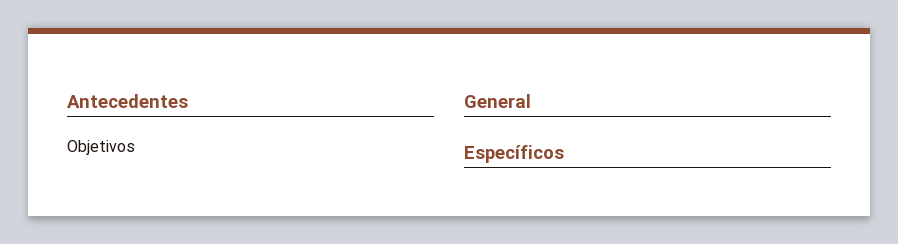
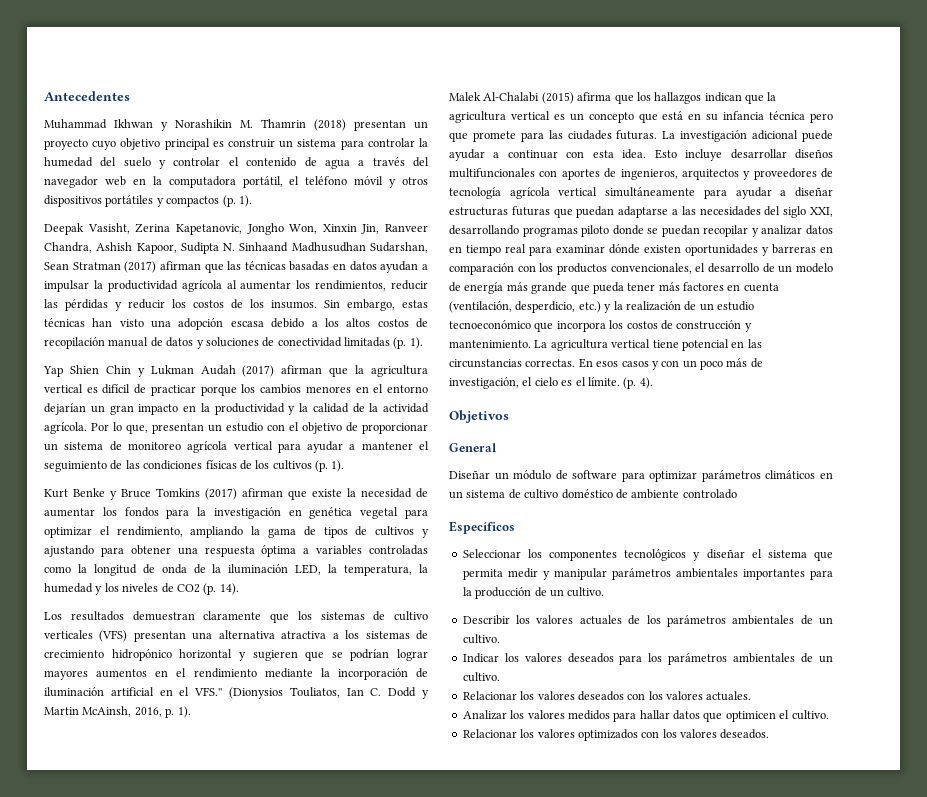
[67,140,135,155] [464,94,531,108] [464,145,564,163] Objetivos // General // Específicos -> [44,119,428,131] [44,138,428,150] [44,157,430,169] [44,176,428,188] [44,195,252,207] [44,223,428,235] [44,242,428,254] [44,261,428,273] [44,280,428,292] [44,299,428,311] [44,318,429,330] [44,337,423,349] [43,365,428,377] [44,384,429,396] [44,403,429,415] [44,422,428,434] [44,441,430,453] [44,460,345,472] [44,488,428,500] [44,507,428,519] [44,526,430,538] [44,545,428,557] [44,564,429,576] [44,583,239,595] [44,611,428,623] [44,630,429,642] [44,649,428,661] [44,668,428,680] [44,687,430,699] [44,706,191,718] [449,92,777,104] [449,111,833,123] [449,130,833,142] [449,149,833,161] [449,168,833,180] [449,187,833,199] [449,206,833,218] [449,225,833,237] [449,244,833,256] [449,263,833,275] [449,282,779,294] [449,301,754,313] [449,320,752,332] [449,339,762,351] [449,358,763,370] [449,377,653,389] [449,410,509,423] [449,443,497,452] [449,470,833,482] [449,489,737,499] [449,521,515,534] [462,549,833,561] [462,568,833,580] [462,587,605,599] [462,615,833,627] [462,634,500,644] [462,653,833,665] [462,672,500,682] [462,691,752,701] [462,710,829,722] [462,729,770,741] Muhammad Ikhwan y Norashikin M. Thamrin (2018) presentan un proyecto cuyo objetivo principal es construir un sistema para controlar la humedad del suelo y controlar el contenido de agua a través del navegador web en la computadora portátil, el teléfono móvil y otros dispositivos portátiles y compactos (p. 1). // Deepak Vasisht, Zerina Kapetanovic, Jongho Won, Xinxin Jin, Ranveer Chandra, Ashish Kapoor, Sudipta N. Sinhaand Madhusudhan Sudarshan, Sean Stratman (2017) afirman que las técnicas basadas en datos ayudan a impulsar la productividad agrícola al aumentar los rendimientos, reducir las pérdidas y reducir los costos de los insumos. Sin embargo, estas técnicas han visto una adopción escasa debido a los altos costos de recopilación manual de datos y soluciones de conectividad limitadas (p. 1). // Yap Shien Chin y Lukman Audah (2017) afirman que la agricultura vertical es difícil de practicar porque los cambios menores en el entorno dejarían un gran impacto en la productividad y la calidad de la actividad agrícola. Por lo que, presentan un estudio con el objetivo de proporcionar un sistema de monitoreo agrícola vertical para ayudar a mantener el seguimiento de las condiciones físicas de los cultivos (p. 1). // Kurt Benke y Bruce Tomkins (2017) afirman que existe la necesidad de aumentar los fondos para la investigación en genética vegetal para optimizar el rendimiento, ampliando la gama de tipos de cultivos y ajustando para obtener una respuesta óptima a variables controladas como la longitud de onda de la iluminación LED, la temperatura, la humedad y los niveles de CO2 (p. 14). // Los resultados demuestran claramente que los sistemas de cultivo verticales (VFS) presentan una alternativa atractiva a los sistemas de crecimiento hidropónico horizontal y sugieren que se podrían lograr mayores aumentos en el rendimiento mediante la incorporación de iluminación artificial en el VFS.'' (Dionysios Touliatos, Ian C. Dodd y Martin McAinsh, 2016, p. 1). // Malek Al-Chalabi (2015) afirma que los hallazgos indican que la agricultura vertical es un concepto que está en su infancia técnica pero que promete para las ciudades futuras. La investigación adicional puede ayudar a continuar con esta idea. Esto incluye desarrollar diseños multifuncionales con aportes de ingenieros, arquitectos y proveedores de tecnología agrícola vertical simultáneamente para ayudar a diseñar estructuras futuras que puedan adaptarse a las necesidades del siglo XXI, desarrollando programas piloto donde se puedan recopilar y analizar datos en tiempo real para examinar dónde existen oportunidades y barreras en comparación con los productos convencionales, el desarrollo de un modelo de energía más grande que pueda tener más factores en cuenta (ventilación, desperdicio, etc.) y la realización de un estudio tecnoeconómico que incorpora los costos de construcción y mantenimiento. La agricultura vertical tiene potencial en las circunstancias correctas. En esos casos y con un poco más de investigación, el cielo es el límite. (p. 4). // Objetivos // General // Diseñar un módulo de software para optimizar parámetros climáticos en un sistema de cultivo doméstico de ambiente controlado // Específicos // Seleccionar los componentes tecnológicos y diseñar el sistema que permita medir y manipular parámetros ambientales importantes para la producción de un cultivo. // Describir los valores actuales de los parámetros ambientales de un cultivo. // Indicar los valores deseados para los parámetros ambientales de un cultivo. // Relacionar los valores deseados con los valores actuales. // Analizar los valores medidos para hallar datos que optimicen el cultivo. // Relacionar los valores optimizados con los valores deseados.

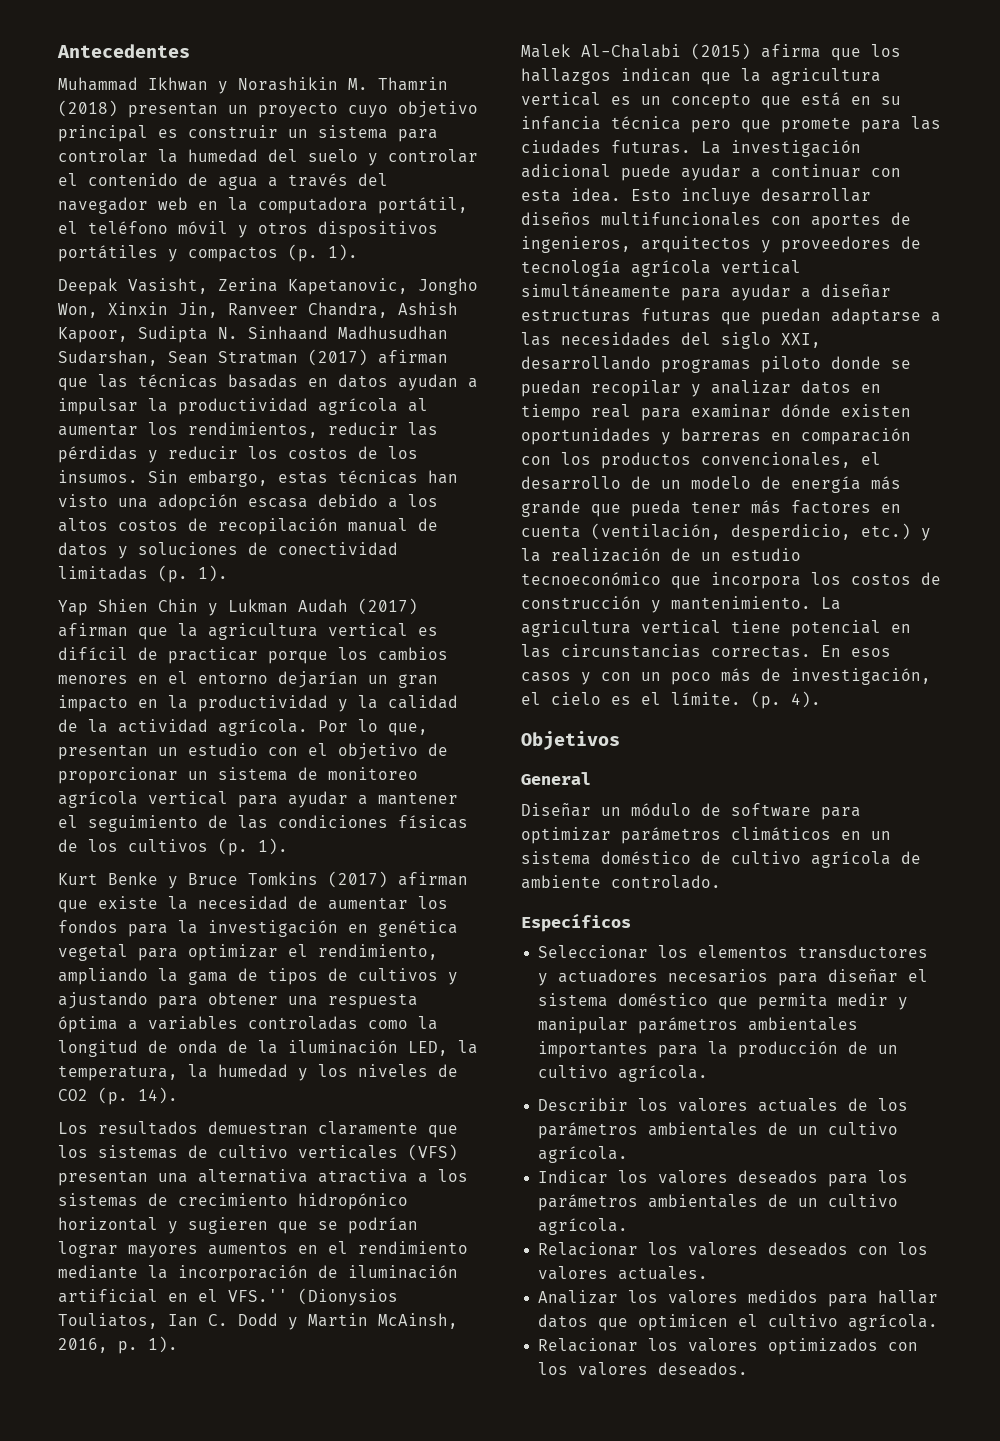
[508,489,613,499] de cultivo doméstico -> [601,851,891,868] doméstico de cultivo agrícola
[682,489,737,499] controlado -> [611,875,721,889] controlado.
[549,549,701,561] componentes tecnológicos y -> [698,945,929,959] [538,969,819,986] elementos transductores y actuadores necesarios para
(807, 554) none -> [618,993,709,1006] doméstico
[567,587,605,597] cultivo. -> [538,1065,709,1082] cultivo agrícola.
[462,634,500,644] cultivo. -> [828,1122,899,1135] [538,1146,629,1163] cultivo agrícola.
[462,672,500,682] cultivo. -> [828,1194,899,1207] [538,1218,629,1235] cultivo agrícola.
[791,710,829,720] cultivo. -> [768,1314,939,1331] cultivo agrícola.

